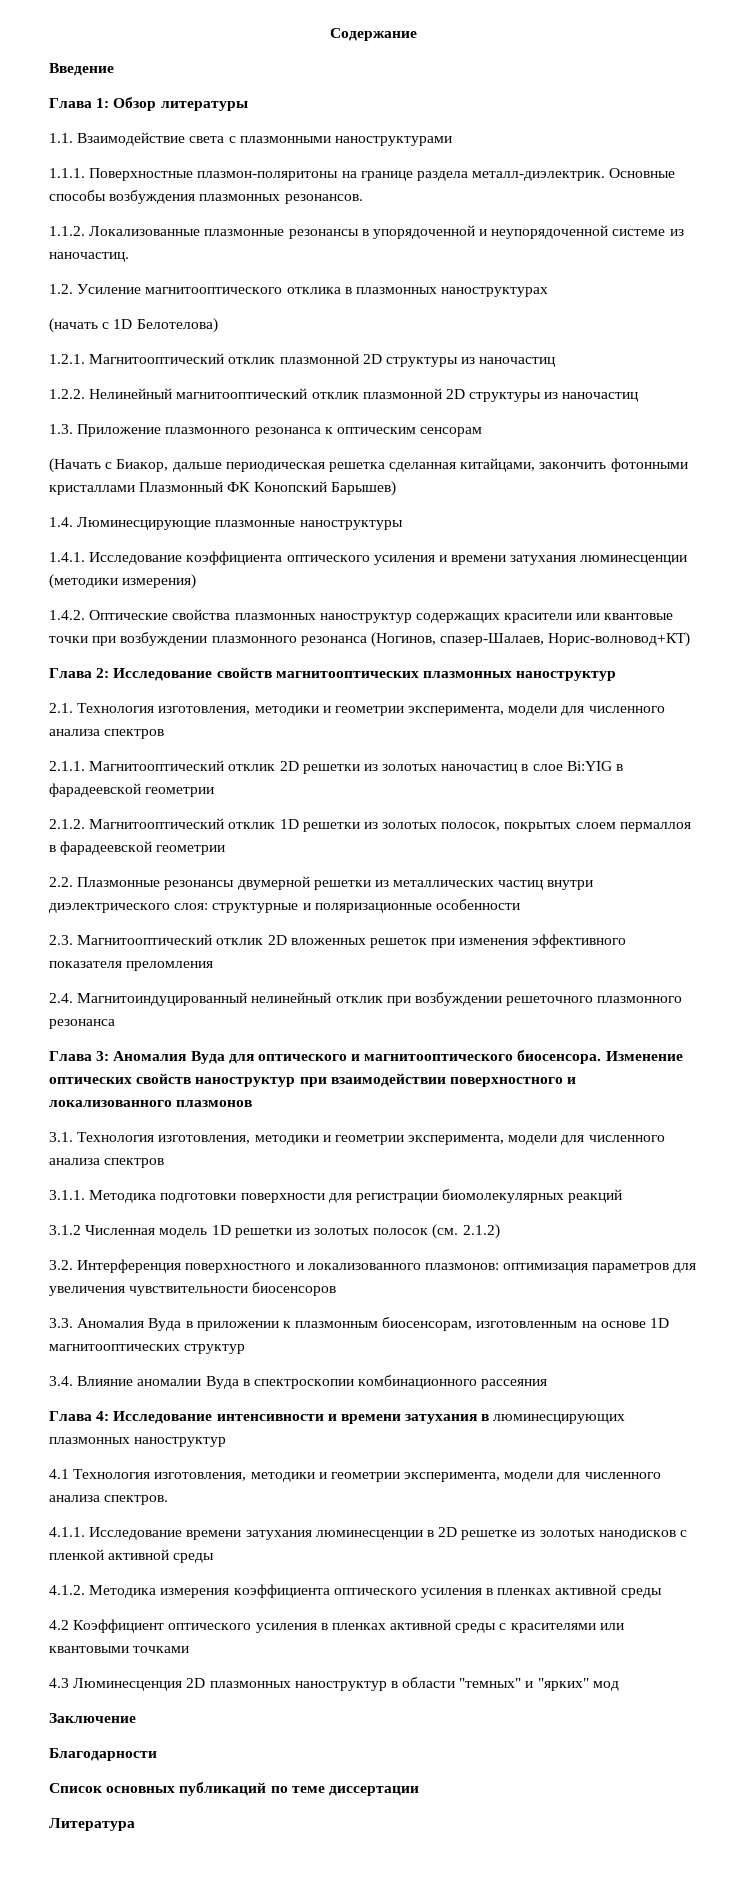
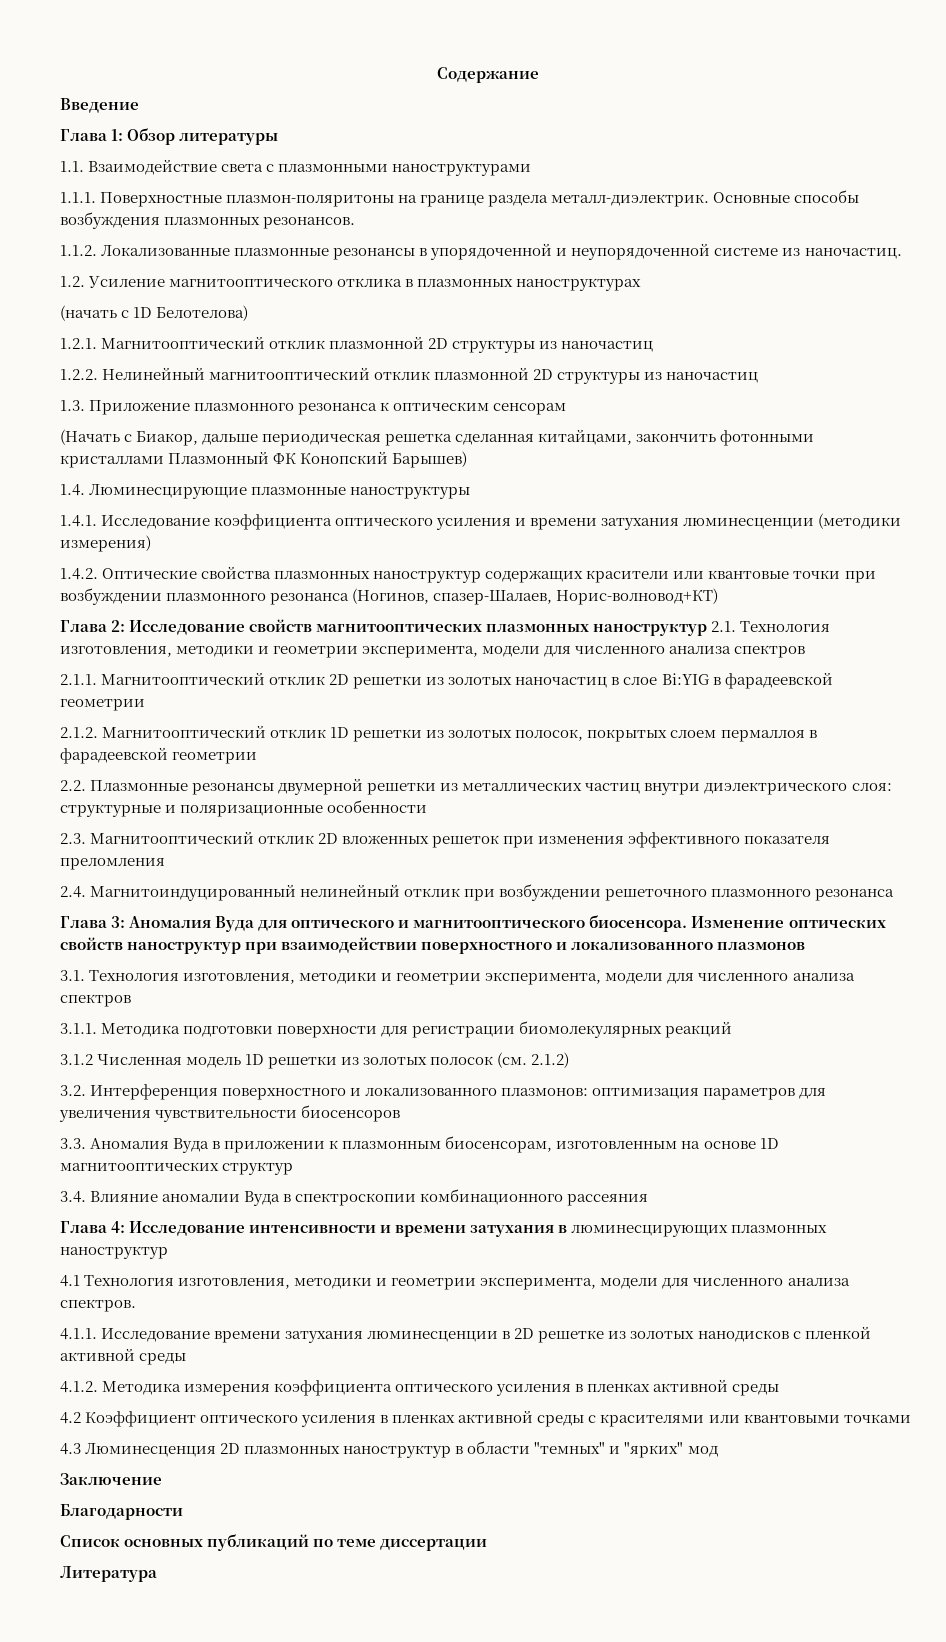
(617, 676) // -> (708, 630) none

